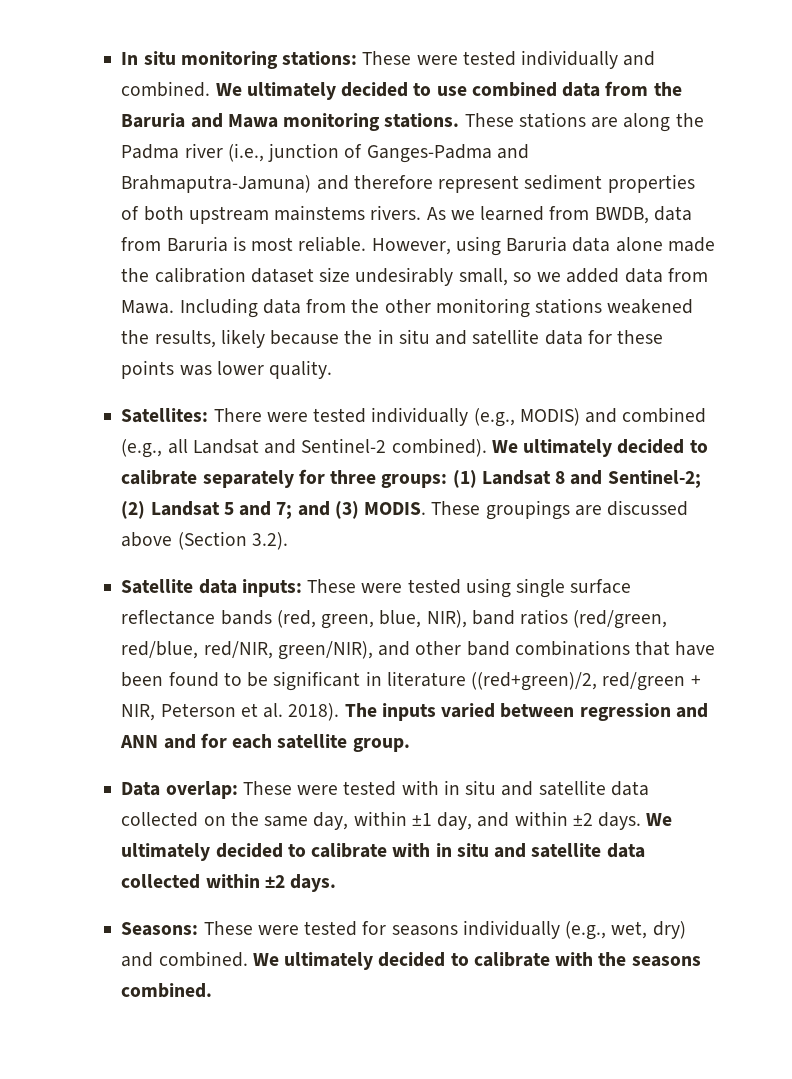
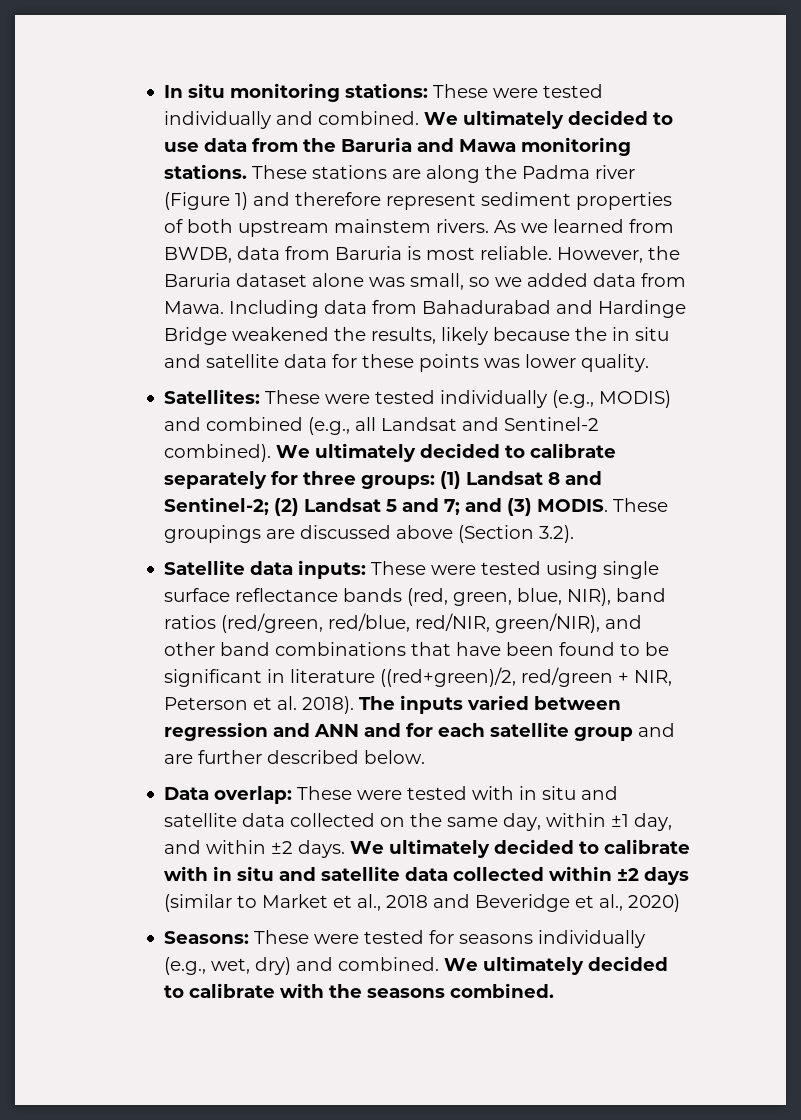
[471,82,557,97] combined -> (199, 147) none
[227,143,529,163] [121,175,312,193] (i.e., junction of Ganges-Padma and Brahmaputra-Jamuna) -> [163,192,248,210] (Figure 1)
[274,205,366,221] mainstems -> [333,219,431,233] mainstem
[455,236,715,256] [121,267,454,286] using Baruria data alone made the calibration dataset size undesirably -> [647,246,680,260] [163,273,405,287] the Baruria dataset alone was
[351,298,603,318] the other monitoring stations -> [421,300,686,318] [163,327,227,345] Bahadurabad and Hardinge Bridge
[213,408,262,422] There -> [264,390,320,404] These
[352,738,410,752] group. -> [573,723,675,741] [163,750,425,764] group and are further described below.
[290,874,337,892] days. -> [643,867,689,885] [163,894,680,912] days (similar to Market et al., 2018 and Beveridge et al., 2020)

